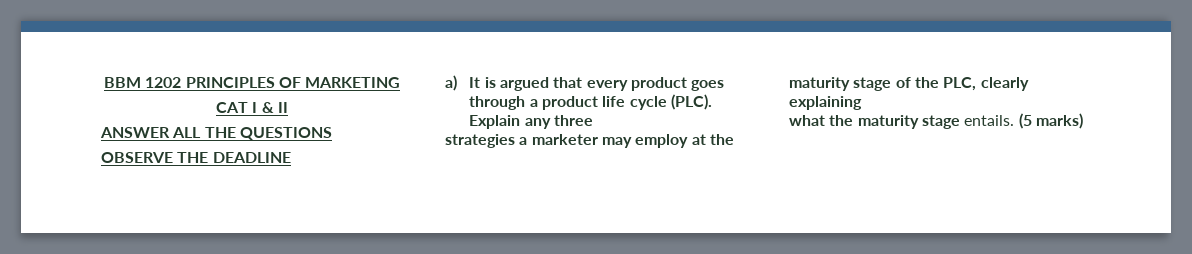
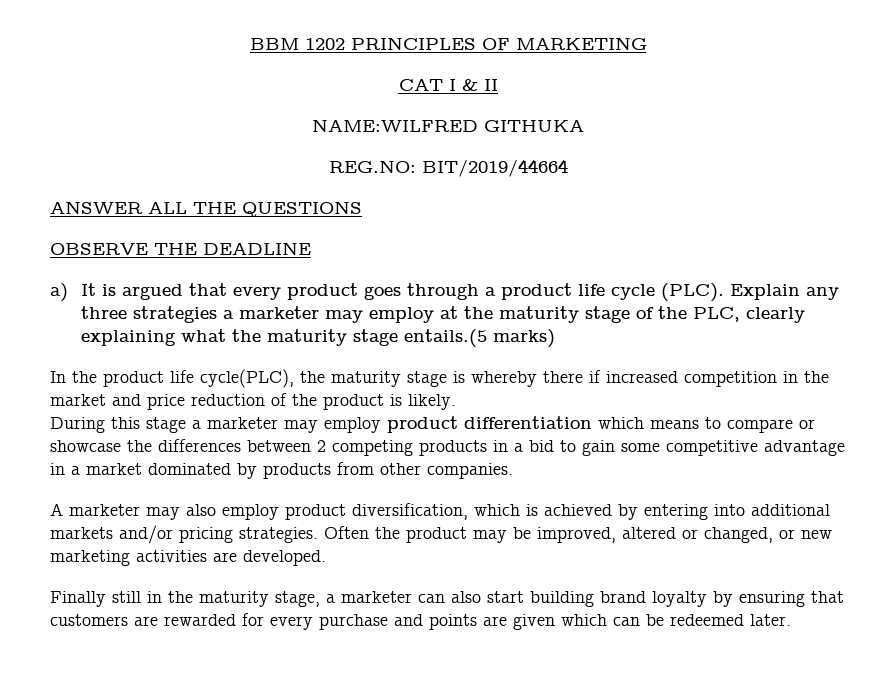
(288, 107) none -> [312,119,584,132] [328,159,568,177] // NAME:WILFRED GITHUKA // REG.NO: BIT/2019/44664
(594, 120) // -> (128, 312) none
(862, 103) // -> (177, 338) none
[964,113,1032,129] entails. (5 -> [404,329,488,347] entails.(5
(1083, 121) none -> [50,369,829,388] [50,393,456,410] [50,416,815,433] [50,439,845,456] [50,462,513,479] [50,503,830,520] [50,525,832,544] [50,550,326,566] [50,591,844,607] [50,613,791,630] // In the product life cycle(PLC), the maturity stage is whereby there if increased competition in the market and price reduction of the product is likely. // During this stage a marketer may employ product differentiation which means to compare or showcase the differences between 2 competing products in a bid to gain some competitive advantage in a market dominated by products from other companies. // A marketer may also employ product diversification, which is achieved by entering into additional markets and/or pricing strategies. Often the product may be improved, altered or changed, or new marketing activities are developed. // Finally still in the maturity stage, a marketer can also start building brand loyalty by ensuring that customers are rewarded for every purchase and points are given which can be redeemed later.

